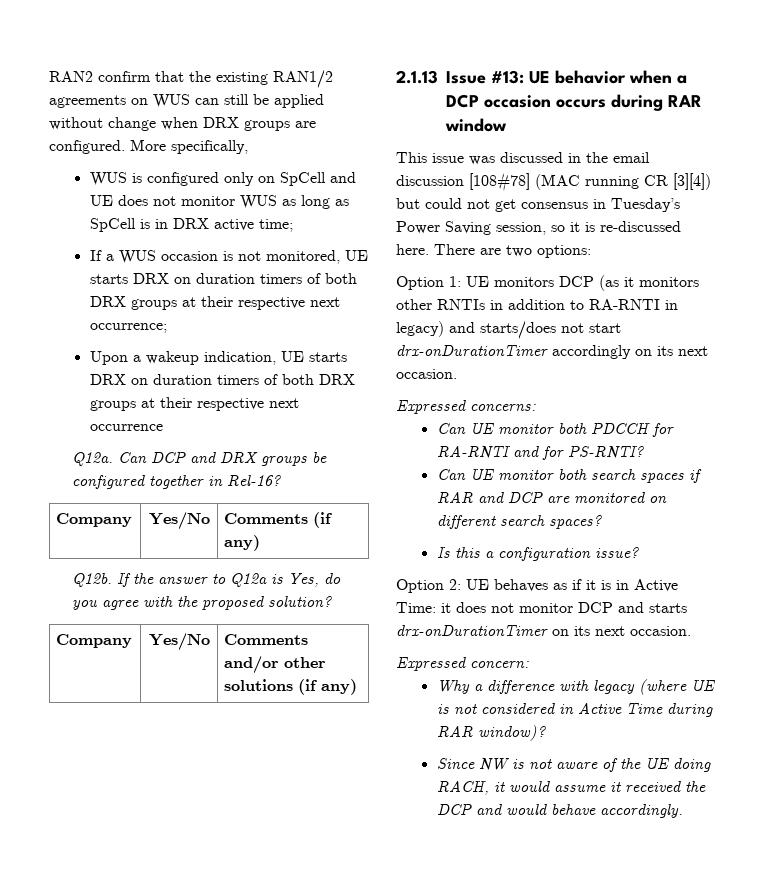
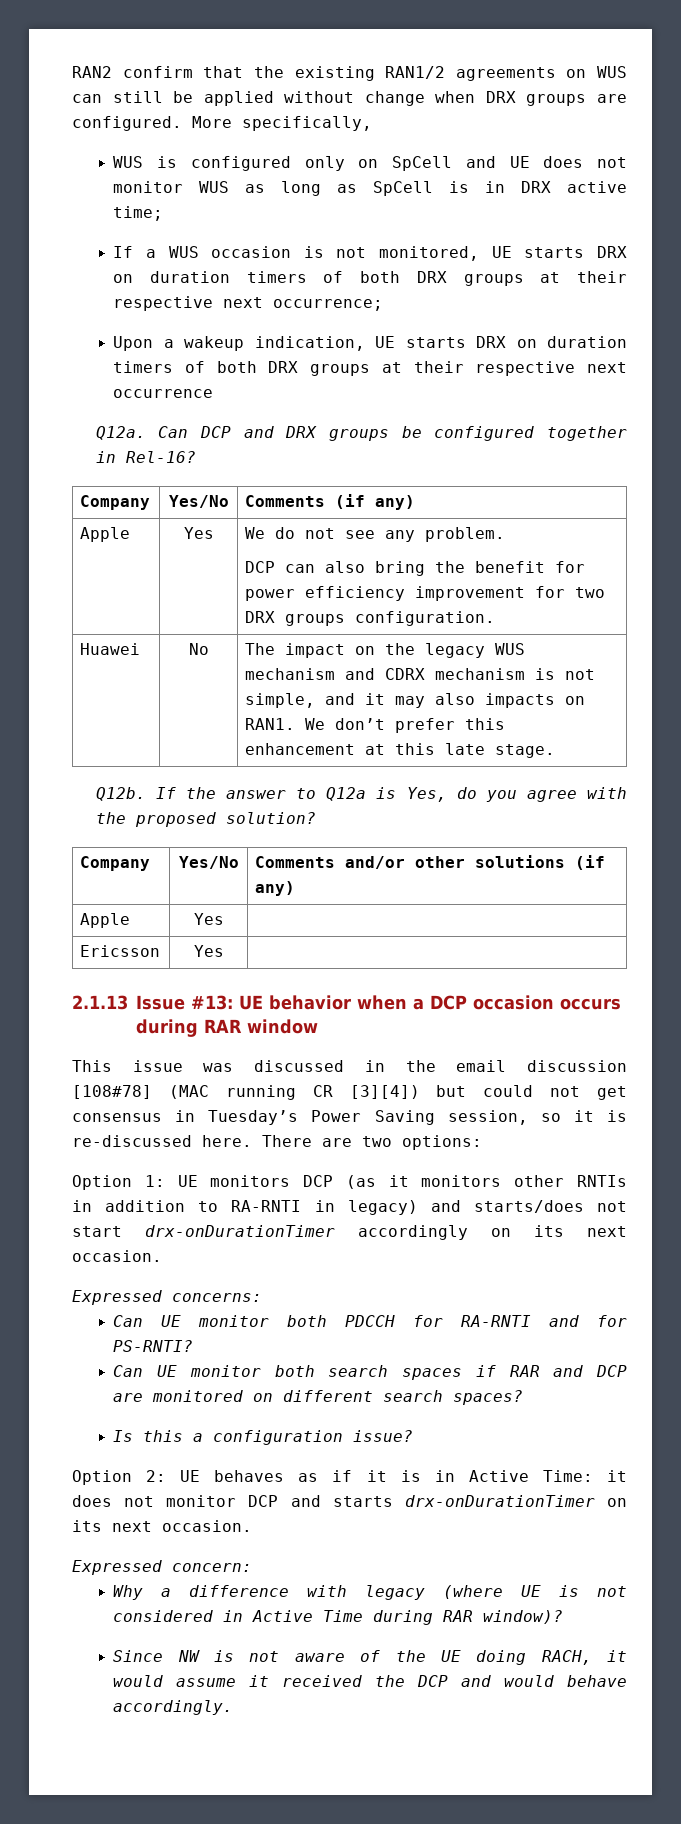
(261, 543) none -> [80,527,131,542] [183,527,214,539] [245,527,506,542] [245,561,586,576] [245,586,606,601] [245,611,496,626] [80,643,141,655] [188,643,209,655] [245,643,526,658] [245,668,596,680] [245,693,586,708] [245,718,506,733] [245,743,556,758] // Apple | Yes | We do not see any problem. // DCP can also bring the benefit for power efficiency improvement for two DRX groups configuration. // Huawei | No | The impact on the legacy WUS mechanism and CDRX mechanism is not simple, and it may also impacts on RAN1. We don’t prefer this enhancement at this late stage.
(358, 687) none -> [80,913,131,928] [193,913,224,925] [80,945,161,957] [193,945,224,957] // Apple | Yes | // Ericsson | Yes |

